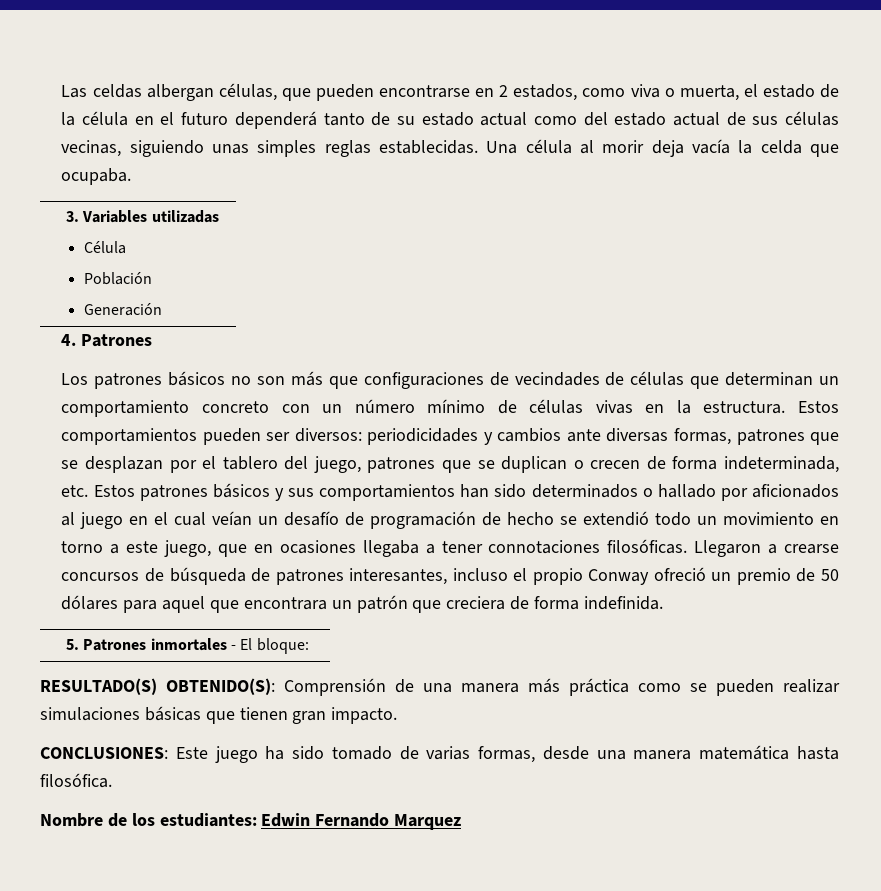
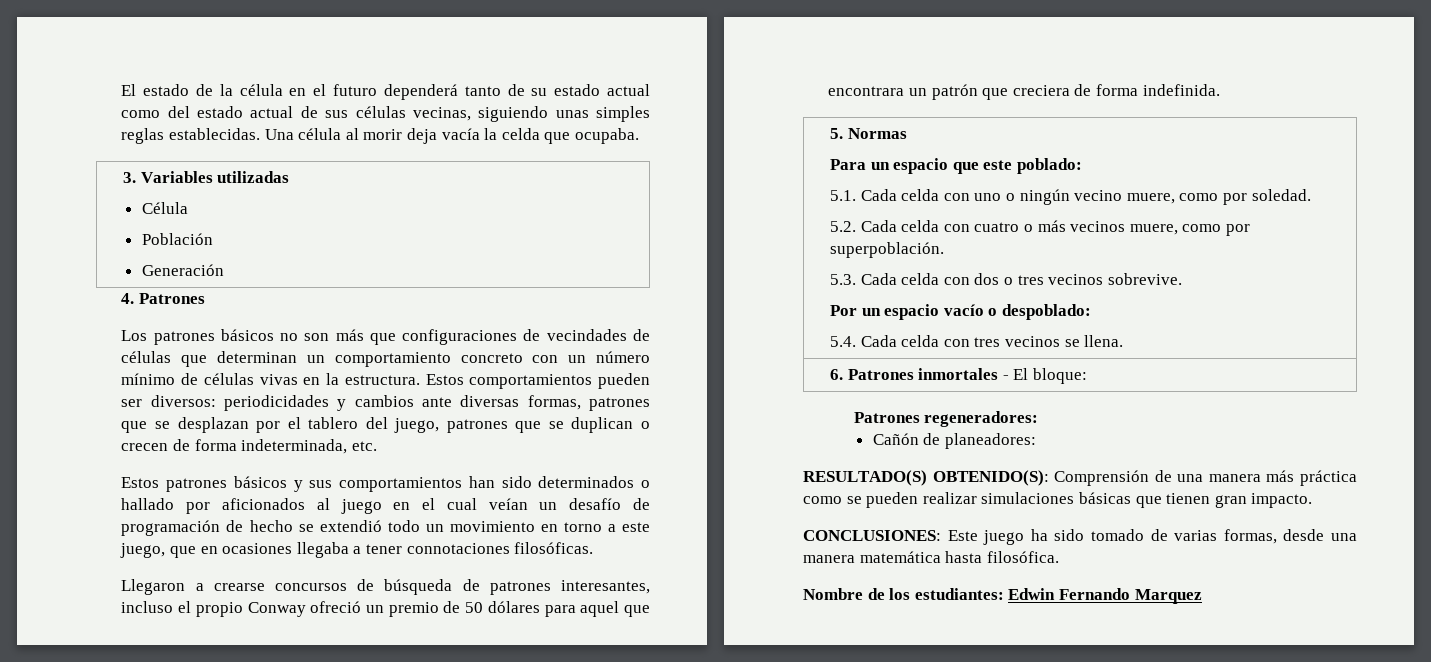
[61,83,758,101] Las celdas albergan células, que pueden encontrarse en 2 estados, como viva o muerta, el -> [121,84,137,96] El
(89, 491) none -> (377, 446) //
(688, 546) none -> (594, 548) //
(79, 644) none -> [847,128,907,139] [830,158,1082,174] [830,189,1311,205] [830,220,1250,236] [830,242,945,258] [830,273,1182,285] [830,304,1091,320] [830,335,1124,347] [830,369,844,380] Normas // Para un espacio que este poblado: // 5.1. Cada celda con uno o ningún vecino muere, como por soledad. // 5.2. Cada celda con cuatro o más vecinos muere, como por superpoblación. // 5.3. Cada celda con dos o tres vecinos sobrevive. // Por un espacio vacío o despoblado: // 5.4. Cada celda con tres vecinos se llena. // 6.
(309, 646) none -> [853,411,1039,427] [872,433,1036,449] // Patrones regeneradores: // Cañón de planeadores:

